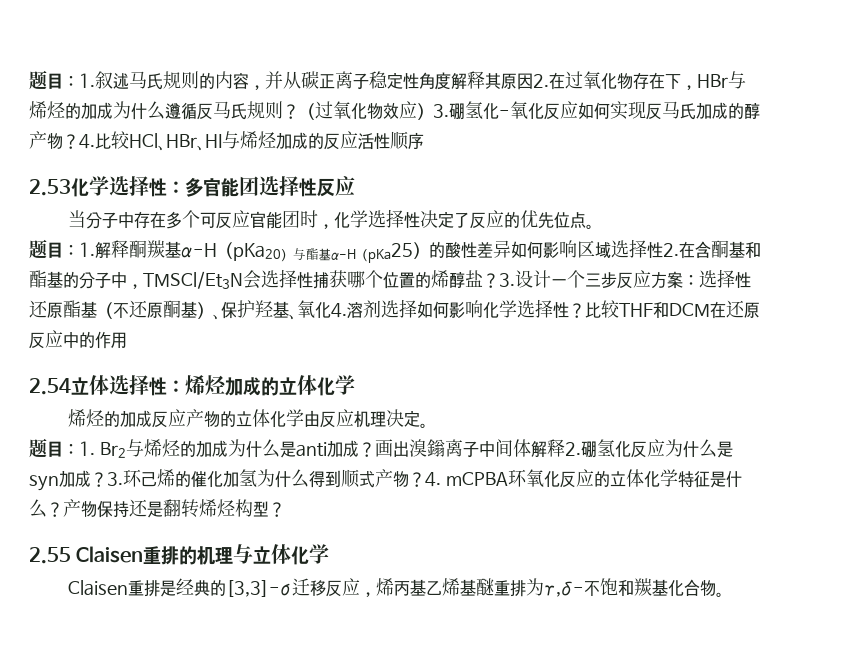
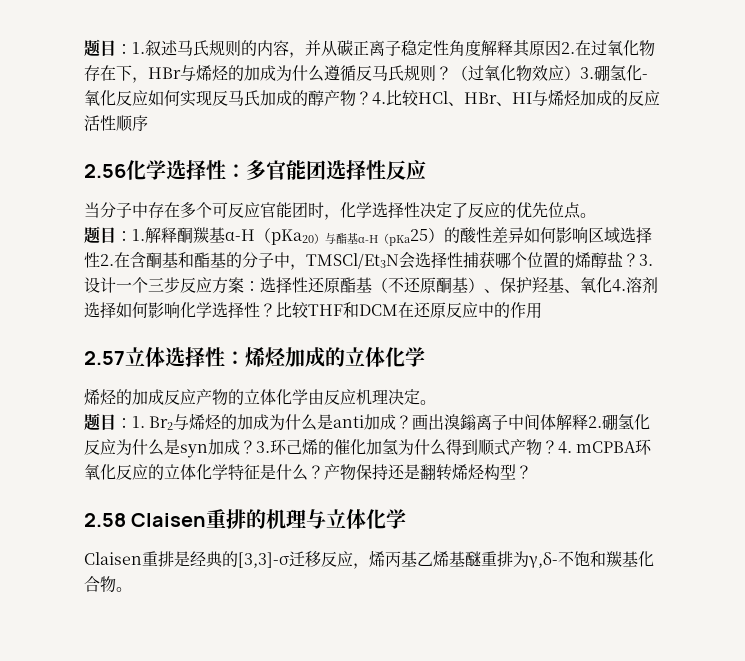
[29,179,71,196] 2.53 -> [84,164,126,178] 2.56
[29,378,71,395] 2.54 -> [84,351,125,365] 2.57
[29,547,71,564] 2.55 -> [84,513,126,527] 2.58

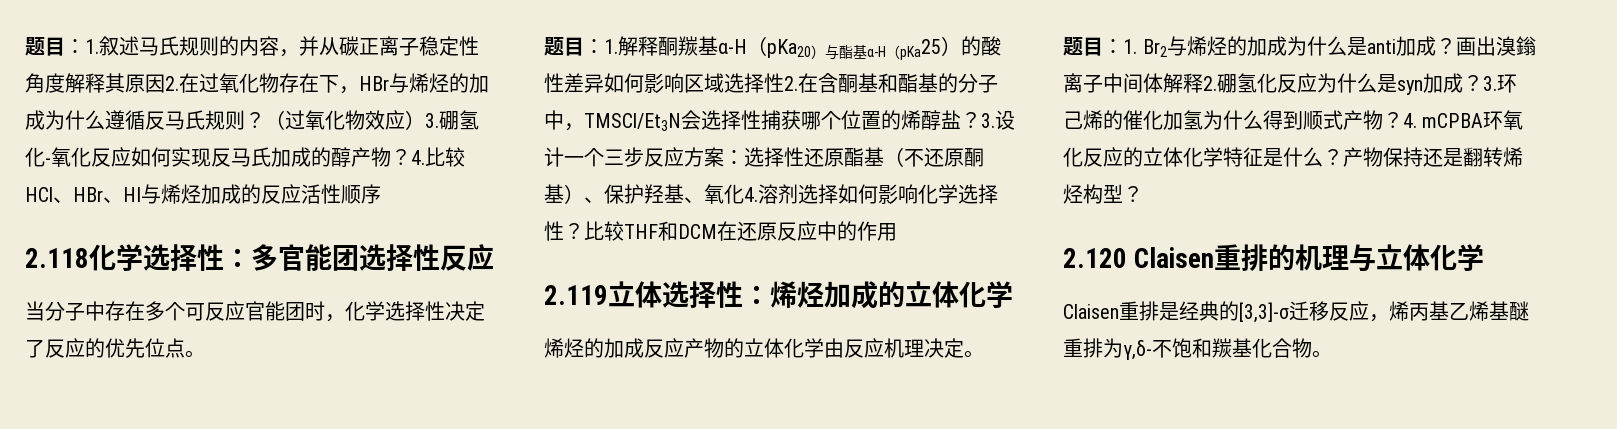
[84,164,126,178] 2.56 -> [25,248,89,268] 2.118
[84,351,125,365] 2.57 -> [544,285,608,305] 2.119
[84,513,126,527] 2.58 -> [1063,248,1127,268] 2.120

